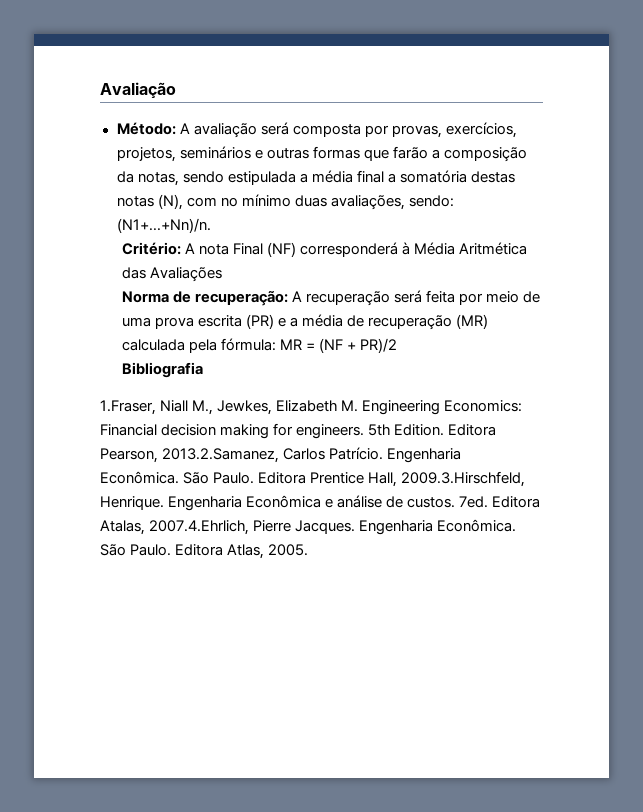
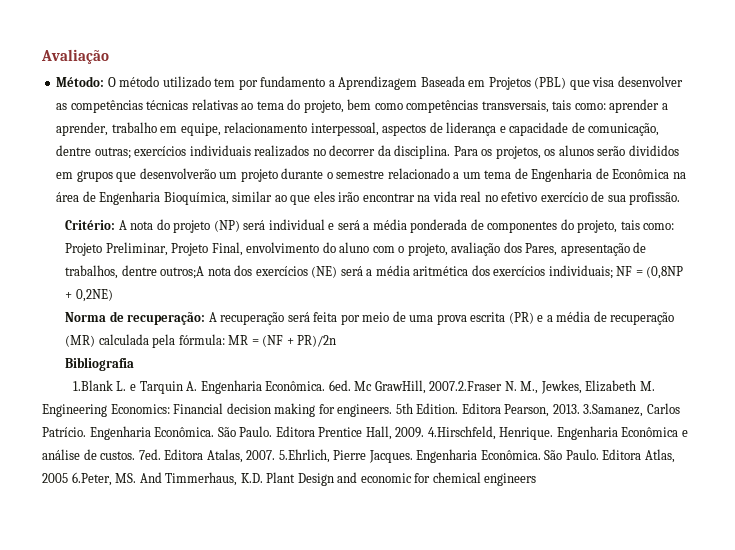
[179,122,517,138] [116,146,527,162] [116,170,515,186] [116,194,454,210] [116,218,211,233] [121,242,528,257] [121,267,222,282] A avaliação será composta por provas, exercícios, projetos, seminários e outras formas que farão a composição da notas, sendo estipulada a média final a somatória destas notas (N), com no mínimo duas avaliações, sendo: (N1+...+Nn)/n. // Critério: A nota Final (NF) corresponderá à Média Aritmética das Avaliações -> [107,76,683,90] [56,99,668,113] [56,122,660,136] [56,145,679,159] [56,168,686,182] [56,191,681,205] [65,219,675,233] [65,242,647,256] [65,265,684,279] [65,289,113,302] O método utilizado tem por fundamento a Aprendizagem Baseada em Projetos (PBL) que visa desenvolver as competências técnicas relativas ao tema do projeto, bem como competências transversais, tais como: aprender a aprender, trabalho em equipe, relacionamento interpessoal, aspectos de liderança e capacidade de comunicação, dentre outras; exercícios individuais realizados no decorrer da disciplina. Para os projetos, os alunos serão divididos em grupos que desenvolverão um projeto durante o semestre relacionado a um tema de Engenharia de Econômica na área de Engenharia Bioquímica, similar ao que eles irão encontrar na vida real no efetivo exercício de sua profissão. // Critério: A nota do projeto (NP) será individual e será a média ponderada de componentes do projeto, tais como: Projeto Preliminar, Projeto Final, envolvimento do aluno com o projeto, avaliação dos Pares, apresentação de trabalhos, dentre outros;A nota dos exercícios (NE) será a média aritmética dos exercícios individuais; NF = (0,8NP + 0,2NE)
[360,338,398,353] PR)/2 -> [297,335,337,347] PR)/2n
[100,400,189,415] 1.Fraser, Niall -> [72,380,517,394] 1.Blank L. e Tarquin A. Engenharia Econômica. 6ed. Mc GrawHill, 2007.2.Fraser N.
[162,448,280,463] 2013.2.Samanez, -> [552,404,644,417] 2013. 3.Samanez,
[401,471,526,487] 2009.3.Hirschfeld, -> [395,426,496,440] 2009. 4.Hirschfeld,
[149,520,250,535] 2007.4.Ehrlich, -> [246,449,330,463] 2007. 5.Ehrlich,
[268,544,309,556] 2005. -> [42,472,537,486] 2005 6.Peter, MS. And Timmerhaus, K.D. Plant Design and economic for chemical engineers

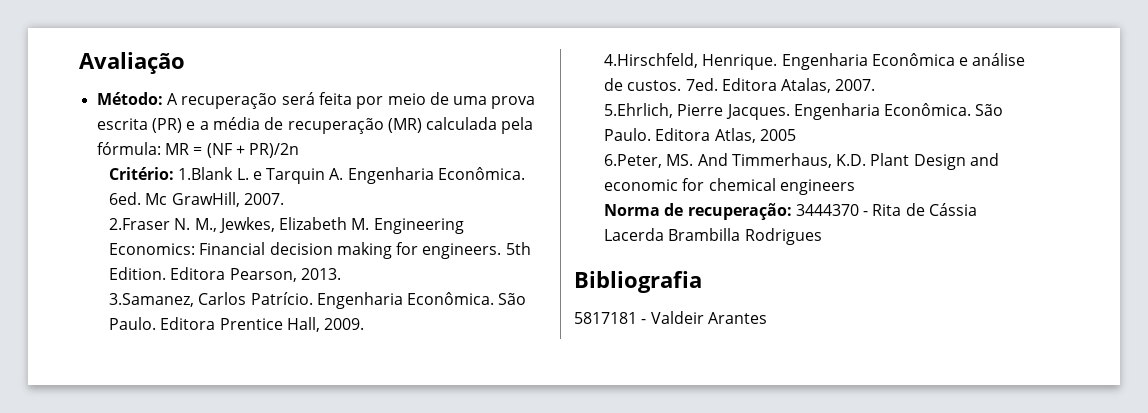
[107,76,683,90] [56,99,668,113] [56,122,660,136] [56,145,679,159] [56,168,686,182] [56,191,681,205] [65,219,675,233] [65,242,647,256] [65,265,684,279] [65,289,113,302] [65,311,206,325] O método utilizado tem por fundamento a Aprendizagem Baseada em Projetos (PBL) que visa desenvolver as competências técnicas relativas ao tema do projeto, bem como competências transversais, tais como: aprender a aprender, trabalho em equipe, relacionamento interpessoal, aspectos de liderança e capacidade de comunicação, dentre outras; exercícios individuais realizados no decorrer da disciplina. Para os projetos, os alunos serão divididos em grupos que desenvolverão um projeto durante o semestre relacionado a um tema de Engenharia de Econômica na área de Engenharia Bioquímica, similar ao que eles irão encontrar na vida real no efetivo exercício de sua profissão. // Critério: A nota do projeto (NP) será individual e será a média ponderada de componentes do projeto, tais como: Projeto Preliminar, Projeto Final, envolvimento do aluno com o projeto, avaliação dos Pares, apresentação de trabalhos, dentre outros;A nota dos exercícios (NE) será a média aritmética dos exercícios individuais; NF = (0,8NP + 0,2NE) // Norma de recuperação: -> (163, 98) none
[65,357,135,371] Bibliografia // -> [108,167,174,180] Critério:
[429,381,503,391] 2007.2.Fraser -> [243,193,284,205] [108,218,170,230] 2007. // 2.Fraser
(580, 409) none -> (341, 274) //
(425, 432) none -> (365, 324) //
(276, 455) none -> (876, 85) //
(68, 478) none -> (796, 135) //
(537, 479) none -> [603,203,978,220] [603,228,822,245] [574,271,702,293] [574,311,767,324] // Norma de recuperação: 3444370 - Rita de Cássia Lacerda Brambilla Rodrigues // Bibliografia // 5817181 - Valdeir Arantes

